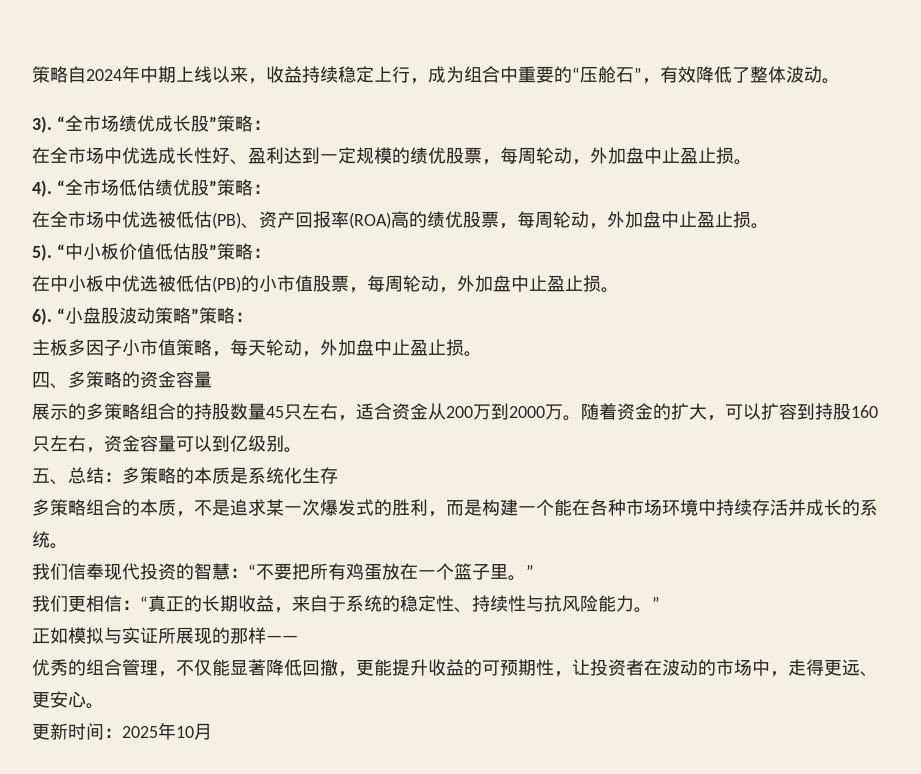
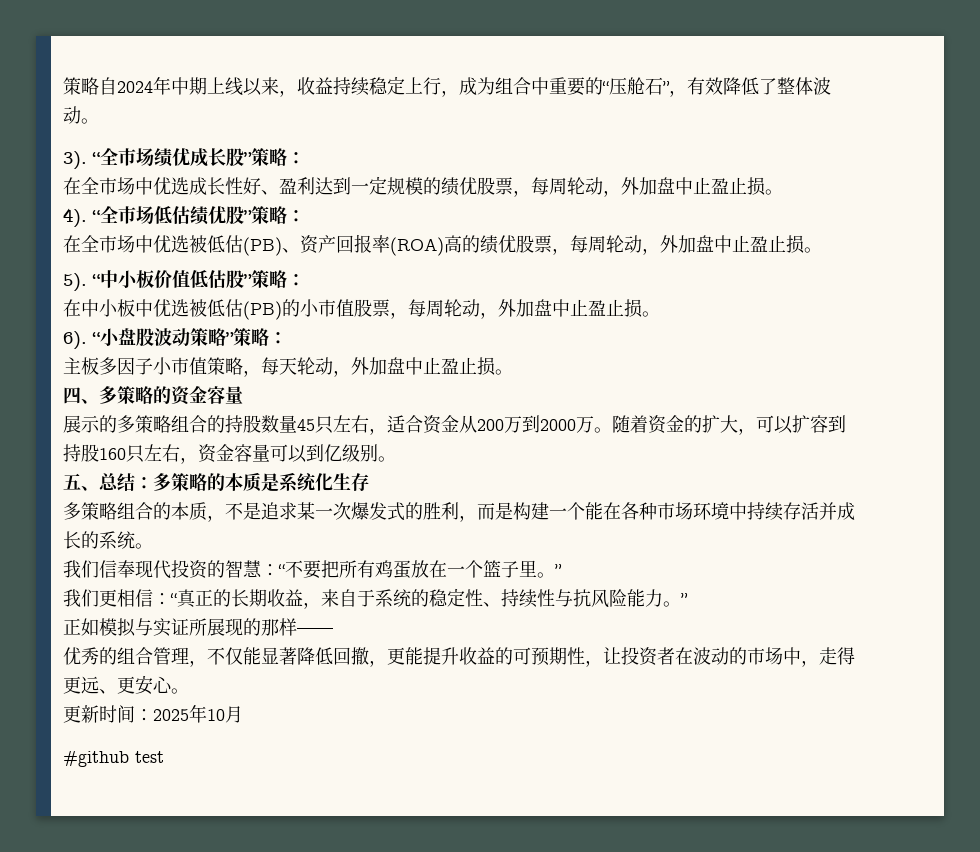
(212, 731) none -> [63,750,164,767] // #github test

